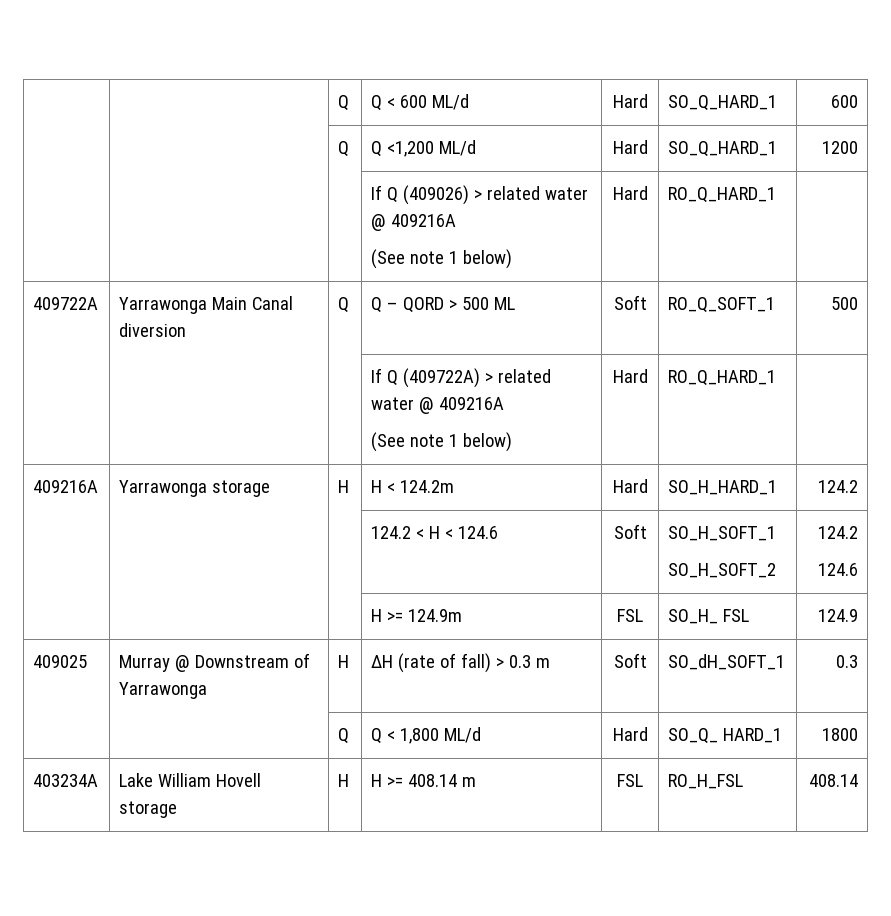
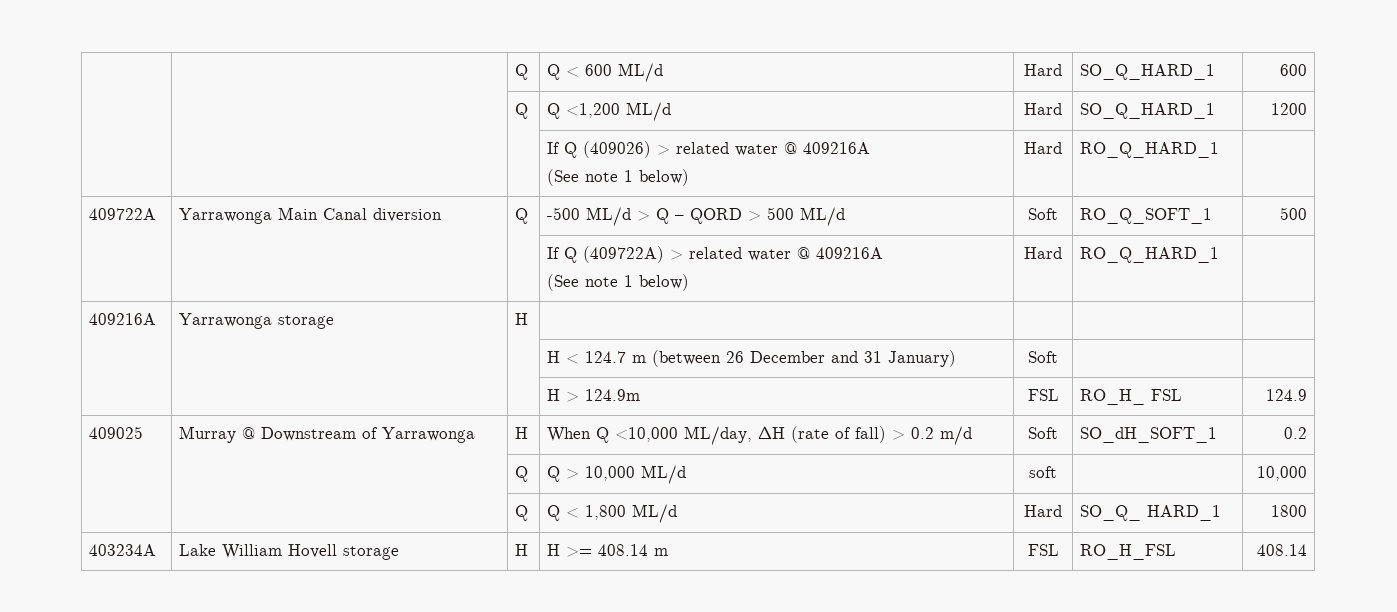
(350, 305) none -> [546,207,650,226] -500 ML/d >
[494,297,516,310] ML -> [799,207,845,226] ML/d
[371,480,455,493] [612,479,648,493] [668,480,778,495] [817,480,858,493] [371,526,499,539] [613,524,647,539] [668,526,777,541] [668,563,777,578] [817,526,858,539] [817,563,858,576] [371,609,404,622] H < 124.2m | Hard | SO_H_HARD_1 | 124.2 // | | | 124.2 < H < 124.6 | Soft | SO_H_SOFT_1 // SO_H_SOFT_2 | 124.2 // 124.6 // | | | H >= -> [546,350,956,367] [1028,351,1058,363] [546,389,579,402] | | | // | | | H < 124.7 m (between 26 December and 31 January) | Soft | | // | | | H >
[668,609,719,624] SO_H_ -> [1079,389,1145,405] RO_H_
(350, 661) none -> [546,426,752,445] When Q <10,000 ML/day,
[509,655,551,668] 0.3 m -> [910,426,972,445] 0.2 m/d
[835,655,858,668] 0.3 -> [1284,427,1308,439] [514,466,528,482] [546,465,686,484] [1029,466,1057,478] [1257,466,1308,481] 0.2 // | | Q | Q > 10,000 ML/d | soft | | 10,000

